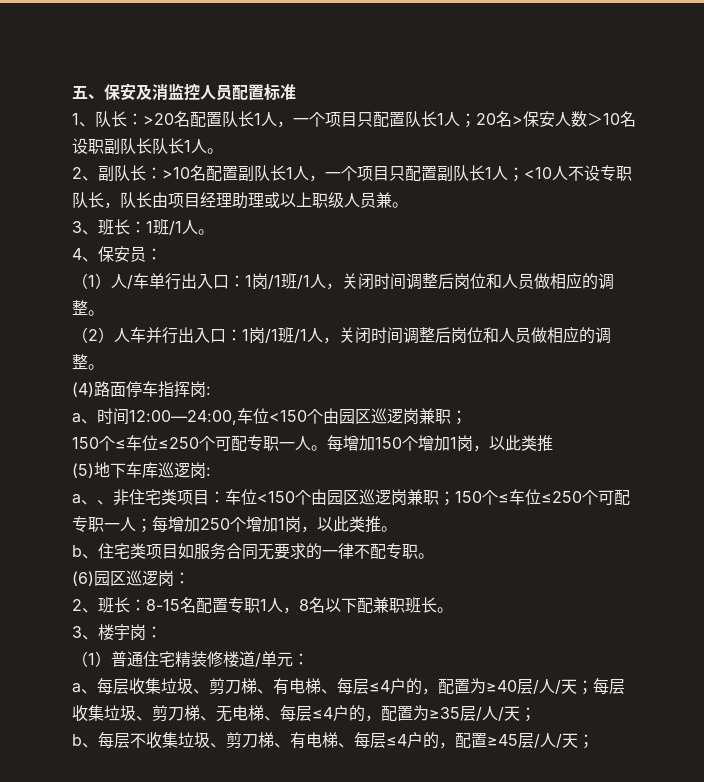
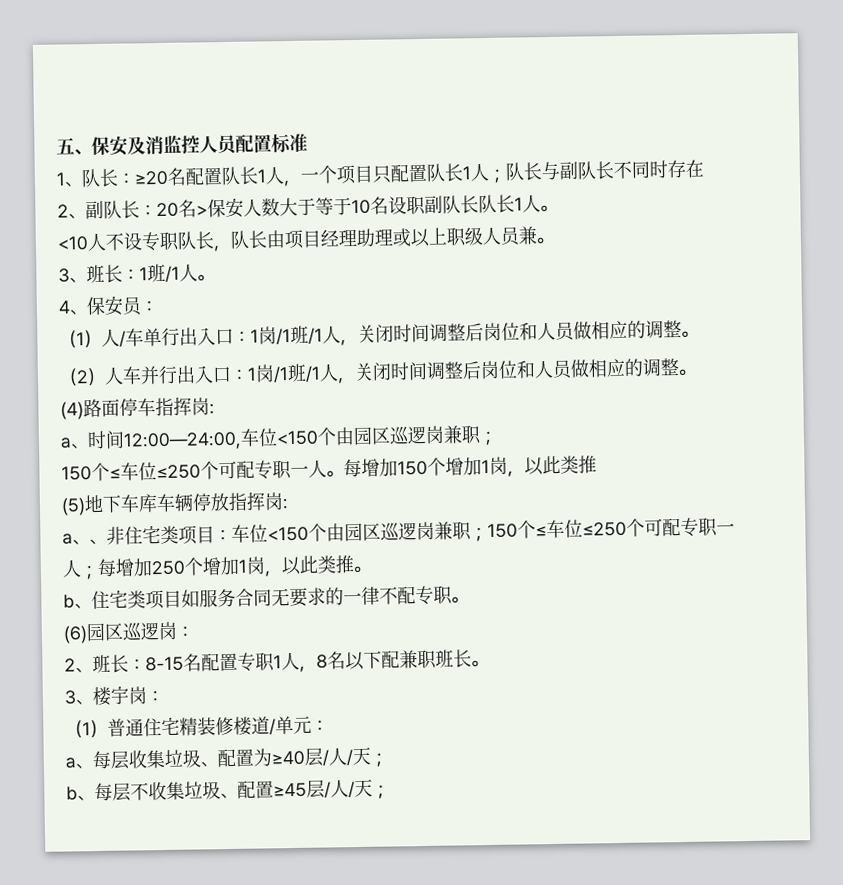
[143,113,174,125] >20 -> [134,170,169,186] ≥20
(476, 120) none -> [505,159,704,181] [57,200,157,220] 队长与副队长不同时存在 // 2、副队长：
[587,113,603,126] ＞ -> [279,197,352,217] 大于等于
[72,165,524,182] 2、副队长：>10名配置副队长1人，一个项目只配置副队长1人； -> (558, 208) none
[158,462,190,478] 巡逻 -> [156,491,266,513] 车辆停放指挥
[209,678,438,695] 剪刀梯、有电梯、每层≤4户的， -> (218, 764) none
[593,678,625,694] [72,705,536,722] 每层收集垃圾、剪刀梯、无电梯、每层≤4户的，配置为≥35层/人/天； -> (388, 759) none
[226,732,455,749] 剪刀梯、有电梯、每层≤4户的， -> (238, 795) none

